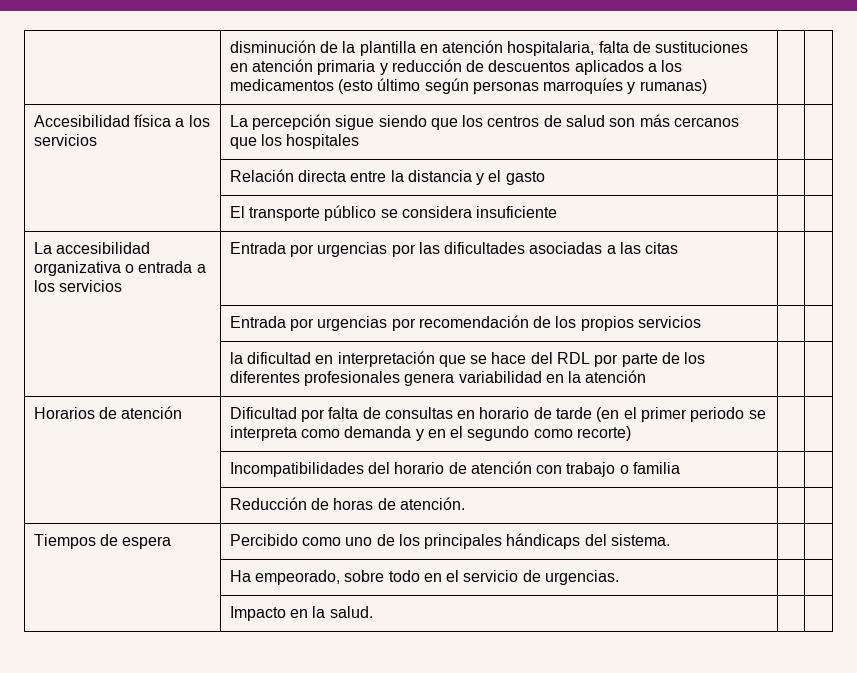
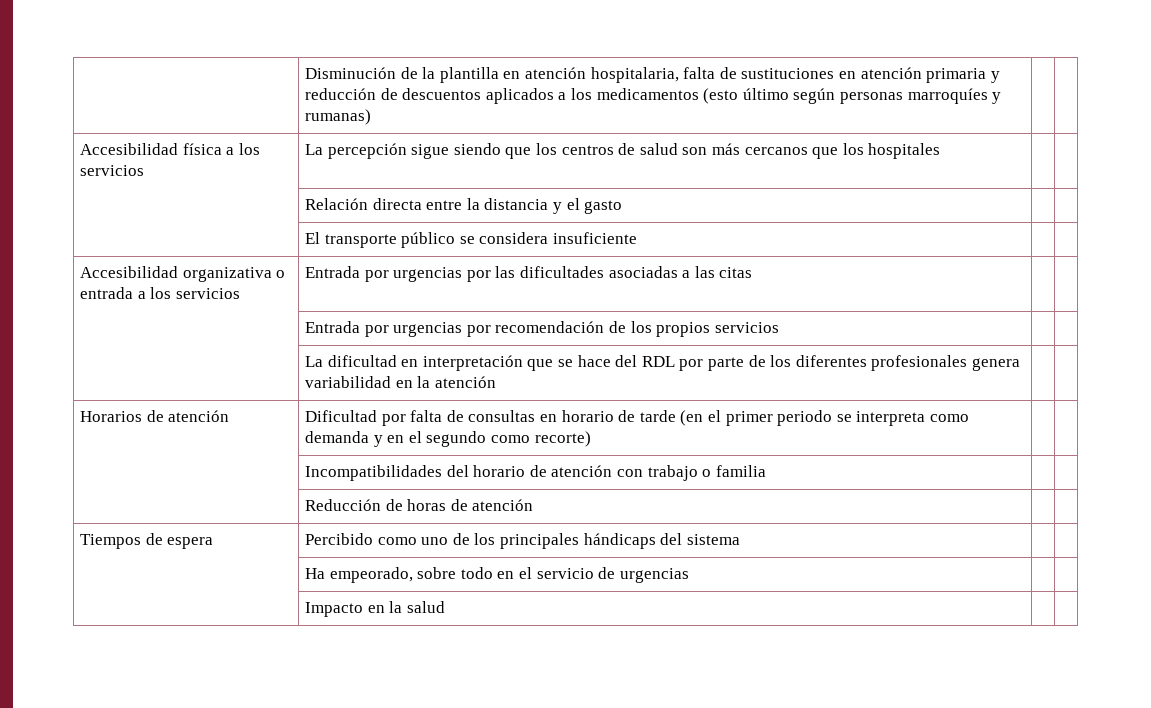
[229,40,316,53] | disminución -> [305,67,397,79] | Disminución
[33,242,150,254] La accesibilidad -> [80,266,179,278] Accesibilidad
[229,352,243,364] la -> [305,356,324,367] La
[399,497,465,510] atención. -> [472,499,534,511] atención
[611,534,671,546] sistema. -> [686,534,740,545] sistema
[545,570,620,585] urgencias. -> [619,568,689,583] urgencias
[329,606,373,618] salud. -> [406,601,445,613] salud

